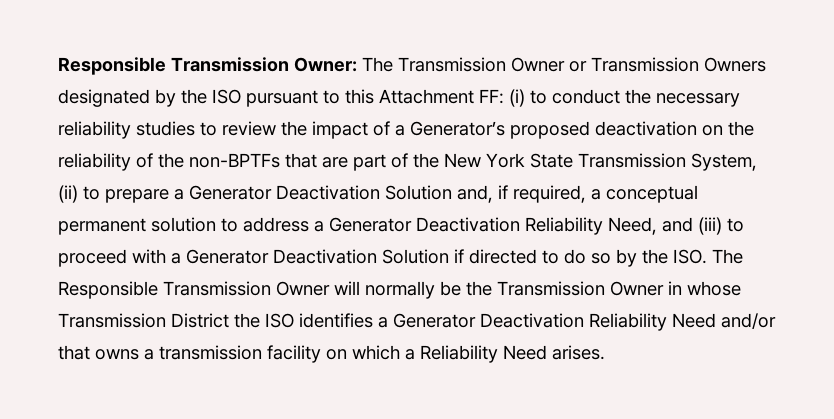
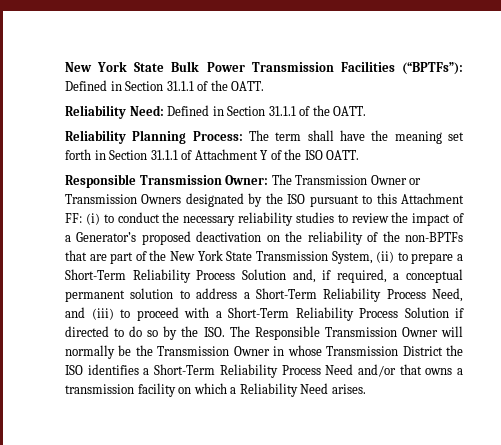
(58, 66) none -> [65,61,464,75] [65,80,265,91] [65,105,367,119] [65,130,464,144] [65,149,360,160] New York State Bulk Power Transmission Facilities (“BPTFs”): Defined in Section 31.1.1 of the OATT. // Reliability Need: Defined in Section 31.1.1 of the OATT. // Reliability Planning Process: The term shall have the meaning set forth in Section 31.1.1 of Attachment Y of the ISO OATT. //
[189,185,380,200] Generator Deactivation -> [65,269,236,283] Short-Term Reliability Process
[329,217,603,235] Generator Deactivation Reliability -> [255,288,426,302] Short-Term Reliability Process
[186,249,377,264] Generator Deactivation -> [228,307,398,321] Short-Term Reliability Process
[393,313,667,331] Generator Deactivation Reliability -> [154,364,321,378] Short-Term Reliability Process

